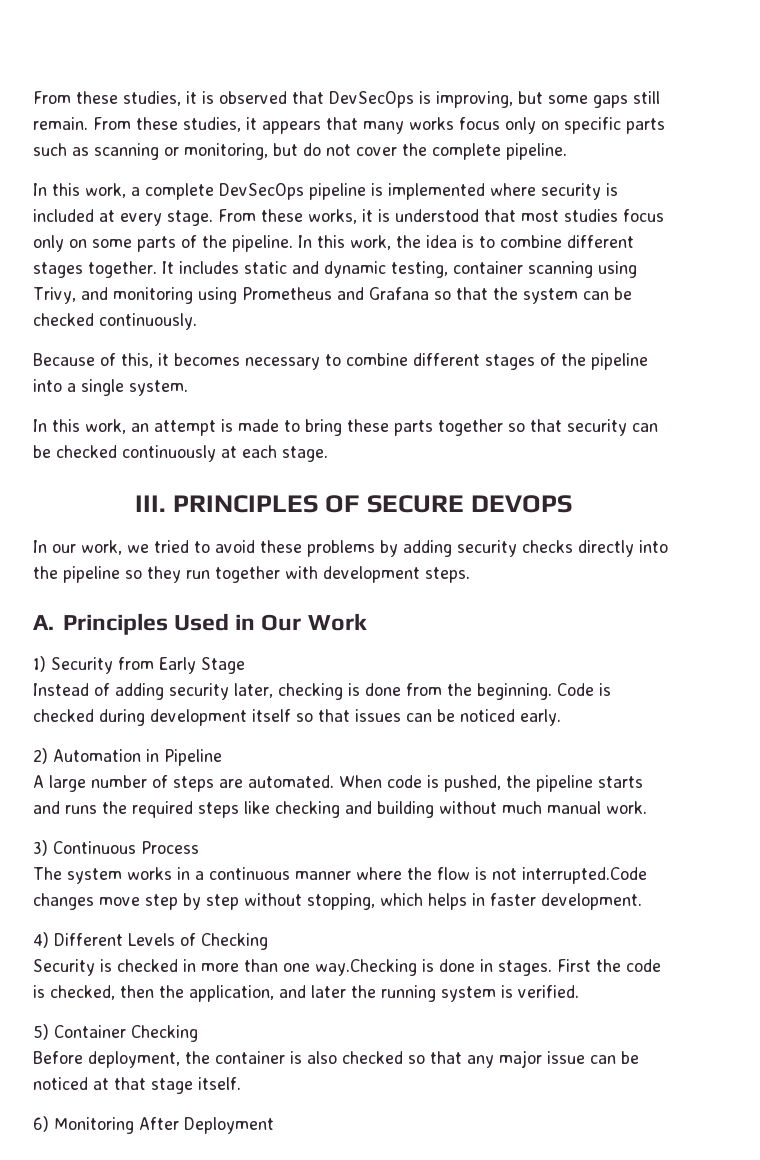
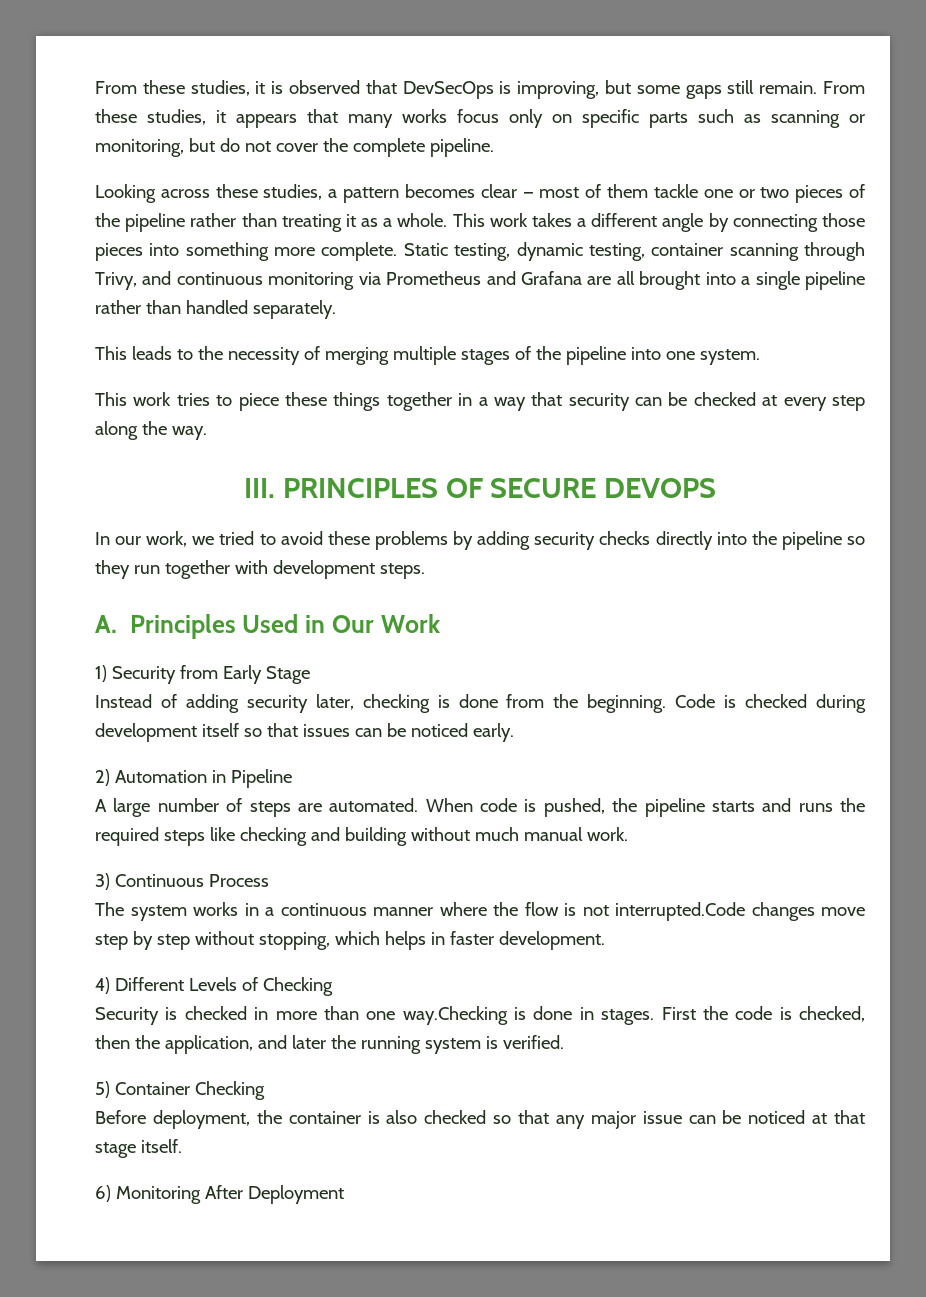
[33,183,618,200] [33,209,664,226] [33,235,634,252] [33,261,319,278] In this work, a complete DevSecOps pipeline is implemented where security is included at every stage. From these works, it is understood that most studies focus only on some parts of the pipeline. In this work, the idea is to combine different stages together. It includes static and -> [95,184,866,203] [95,213,865,232] [95,242,511,261] Looking across these studies, a pattern becomes clear — most of them tackle one or two pieces of the pipeline rather than treating it as a whole. This work takes a different angle by connecting those pieces into something more complete. Static testing,
[598,261,637,278] using -> [804,242,865,261] through
[112,287,632,304] [33,313,197,330] [33,353,480,370] monitoring using Prometheus and Grafana so that the system can be checked continuously. // Because of this, it becomes necessary to combine different -> [176,271,866,290] [95,300,336,319] [95,346,456,365] continuous monitoring via Prometheus and Grafana are all brought into a single pipeline rather than handled separately. // This leads to the necessity of merging multiple
[67,379,124,396] a single -> [665,351,695,360] one
[33,419,525,436] In this work, an attempt is made to bring these parts together so -> [95,392,526,411] This work tries to piece these things together in a way
[122,445,328,462] continuously at each stage. -> [762,395,866,411] [95,421,207,440] at every step along the way.

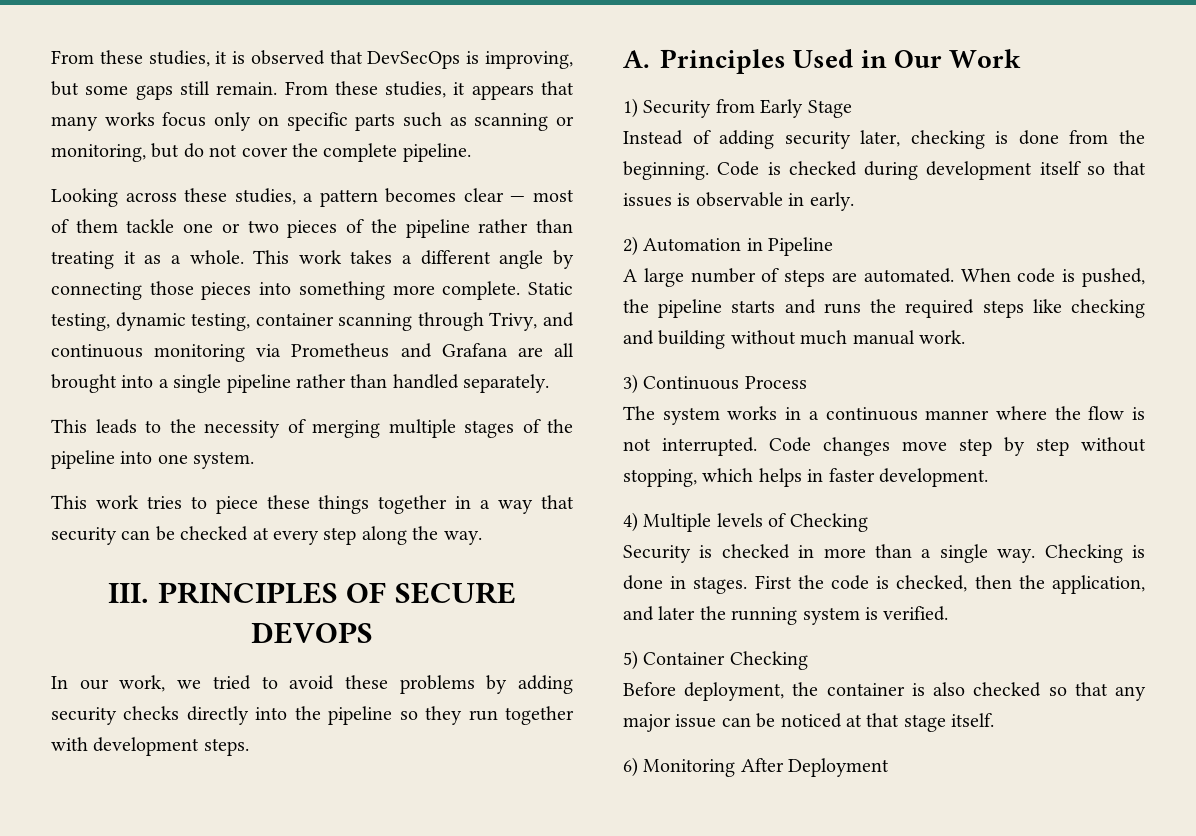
[354,723,468,737] can be noticed -> [677,192,805,207] is observable in
[615,902,745,921] interrupted.Code -> [662,437,811,456] interrupted. Code
[114,977,237,991] Different Levels -> [643,513,763,532] Multiple levels
[366,1006,508,1025] one way.Checking -> [921,544,1123,563] a single way. Checking

